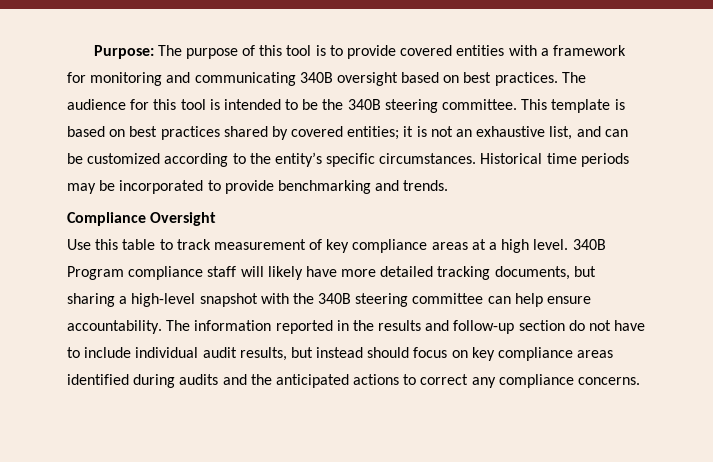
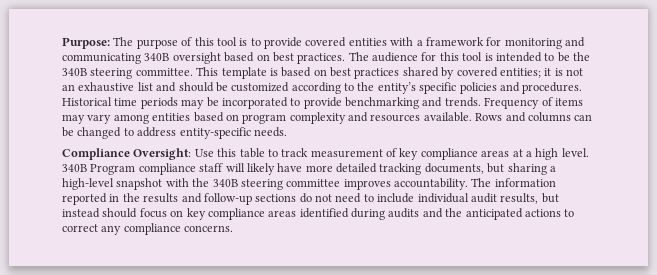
[549,126,628,140] list, and can -> [137,82,214,92] list and should
[379,153,477,164] circumstances. -> [459,82,583,94] policies and procedures.
(449, 185) none -> [484,97,583,109] [62,112,593,124] [62,127,287,139] Frequency of items may vary among entities based on program complexity and resources available. Rows and columns can be changed to address entity-specific needs.
[150,212,217,226] Oversight // -> [133,148,192,160] Oversight:
[487,293,592,307] can help ensure -> [343,179,391,190] improves
[518,320,565,331] section -> [255,194,297,202] sections
[614,320,646,331] have -> [335,193,362,203] need

